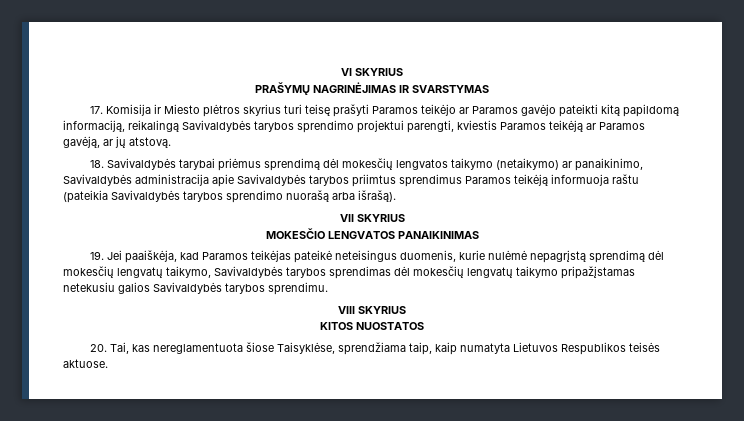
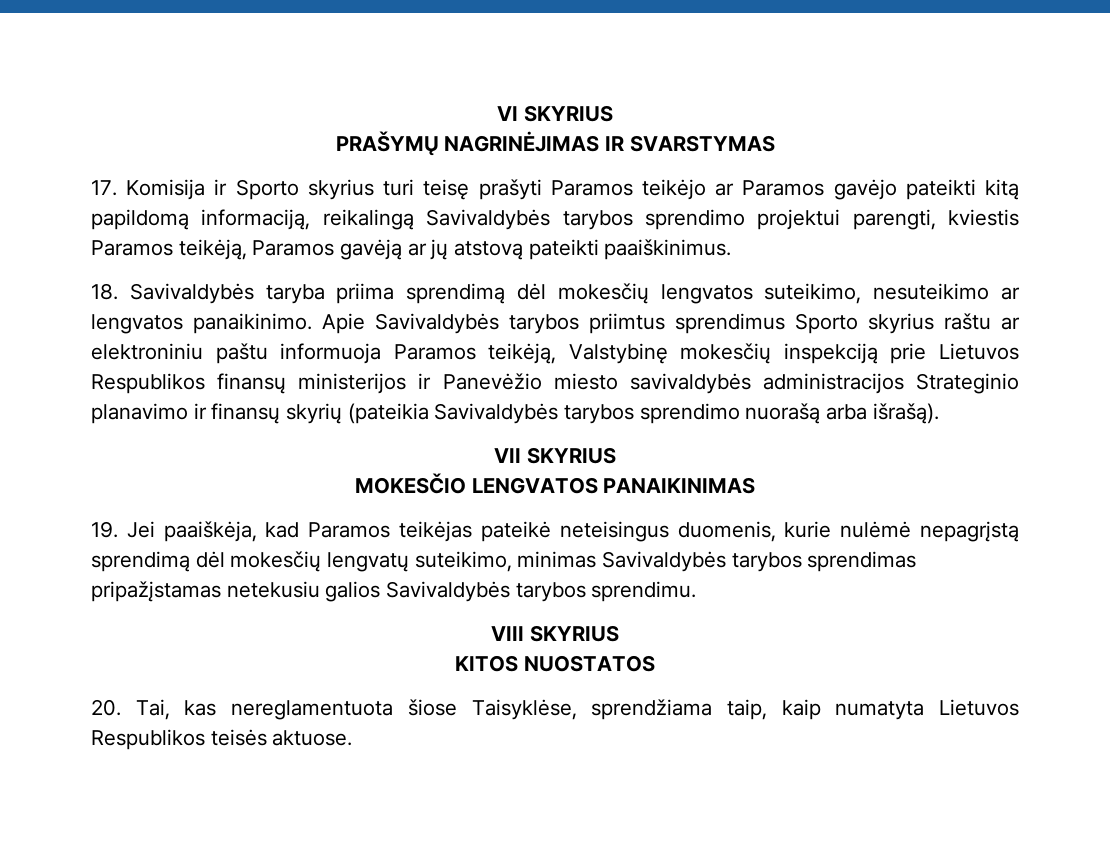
[164,104,241,117] Miesto plėtros -> [235,179,299,200] Sporto
[549,120,645,132] [63,136,171,148] teikėją ar Paramos gavėją, ar jų atstovą. -> [178,239,732,260] teikėją, Paramos gavėją ar jų atstovą pateikti paaiškinimus.
[179,158,262,171] tarybai priėmus -> [265,283,395,304] taryba priima
[451,158,644,171] [63,174,639,187] taikymo (netaikymo) ar panaikinimo, Savivaldybės administracija apie Savivaldybės tarybos priimtus sprendimus Paramos teikėją informuoja raštu -> [764,283,1020,304] [91,313,1020,334] [91,343,1019,364] [91,373,1019,394] [91,403,343,424] suteikimo, nesuteikimo ar lengvatos panaikinimo. Apie Savivaldybės tarybos priimtus sprendimus Sporto skyrius raštu ar elektroniniu paštu informuoja Paramos teikėją, Valstybinę mokesčių inspekciją prie Lietuvos Respublikos finansų ministerijos ir Panevėžio miesto savivaldybės administracijos Strateginio planavimo ir finansų skyrių
[166,266,211,278] taikymo, -> [414,551,597,572] suteikimo, minimas
[394,266,558,278] dėl mokesčių lengvatų taikymo -> (917, 561) none

